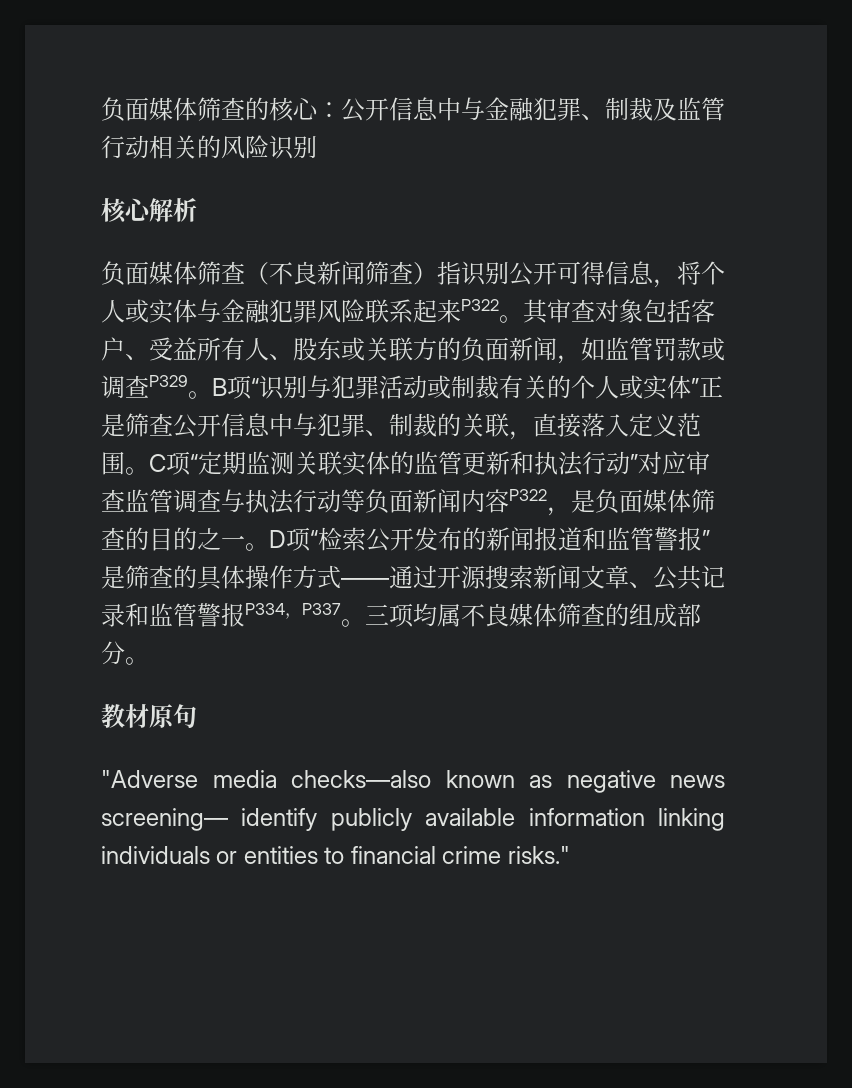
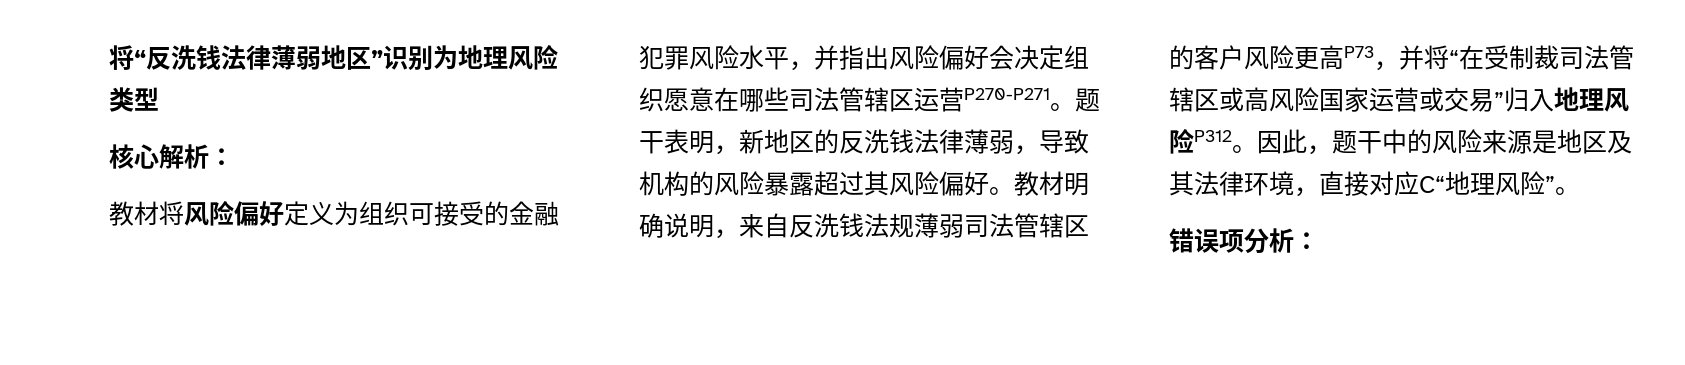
[101,97,725,122] [101,135,317,160] [101,197,197,224] [101,261,725,288] [101,299,499,324] [499,299,715,324] [101,337,725,364] [101,375,188,399] [188,375,723,400] [101,413,701,440] [101,451,710,476] [101,489,547,514] [547,489,715,516] [101,527,710,552] [101,565,725,590] [101,603,341,627] [341,603,701,628] [101,641,149,665] [101,704,197,729] [101,770,725,793] [101,808,725,831] [101,846,570,864] 负面媒体筛查的核心：公开信息中与金融犯罪、制裁及监管行动相关的风险识别 // 核心解析 // 负面媒体筛查（不良新闻筛查）指识别公开可得信息，将个人或实体与金融犯罪风险联系起来P322。其审查对象包括客户、受益所有人、股东或关联方的负面新闻，如监管罚款或调查P329。B项“识别与犯罪活动或制裁有关的个人或实体”正是筛查公开信息中与犯罪、制裁的关联，直接落入定义范围。C项“定期监测关联实体的监管更新和执法行动”对应审查监管调查与执法行动等负面新闻内容P322，是负面媒体筛查的目的之一。D项“检索公开发布的新闻报道和监管警报”是筛查的具体操作方式——通过开源搜索新闻文章、公共记录和监管警报P334，P337。三项均属不良媒体筛查的组成部分。 // 教材原句 // "Adverse media checks—also known as negative news screening— identify publicly available information linking individuals or entities to financial crime risks." -> [109,45,558,71] [109,87,159,112] [109,144,234,169] [109,201,559,226] [639,45,1089,71] [639,87,1050,112] [1050,88,1100,112] [639,129,1089,155] [639,171,1089,196] [639,213,1089,239] [1169,45,1374,70] [1374,45,1634,71] [1169,87,1629,112] [1169,129,1232,154] [1232,129,1632,155] [1169,171,1580,197] [1169,228,1319,254] 将“反洗钱法律薄弱地区”识别为地理风险类型 // 核心解析： // 教材将风险偏好定义为组织可接受的金融犯罪风险水平，并指出风险偏好会决定组织愿意在哪些司法管辖区运营P270-P271。题干表明，新地区的反洗钱法律薄弱，导致机构的风险暴露超过其风险偏好。教材明确说明，来自反洗钱法规薄弱司法管辖区的客户风险更高P73，并将“在受制裁司法管辖区或高风险国家运营或交易”归入地理风险P312。因此，题干中的风险来源是地区及其法律环境，直接对应C“地理风险”。 // 错误项分析：

